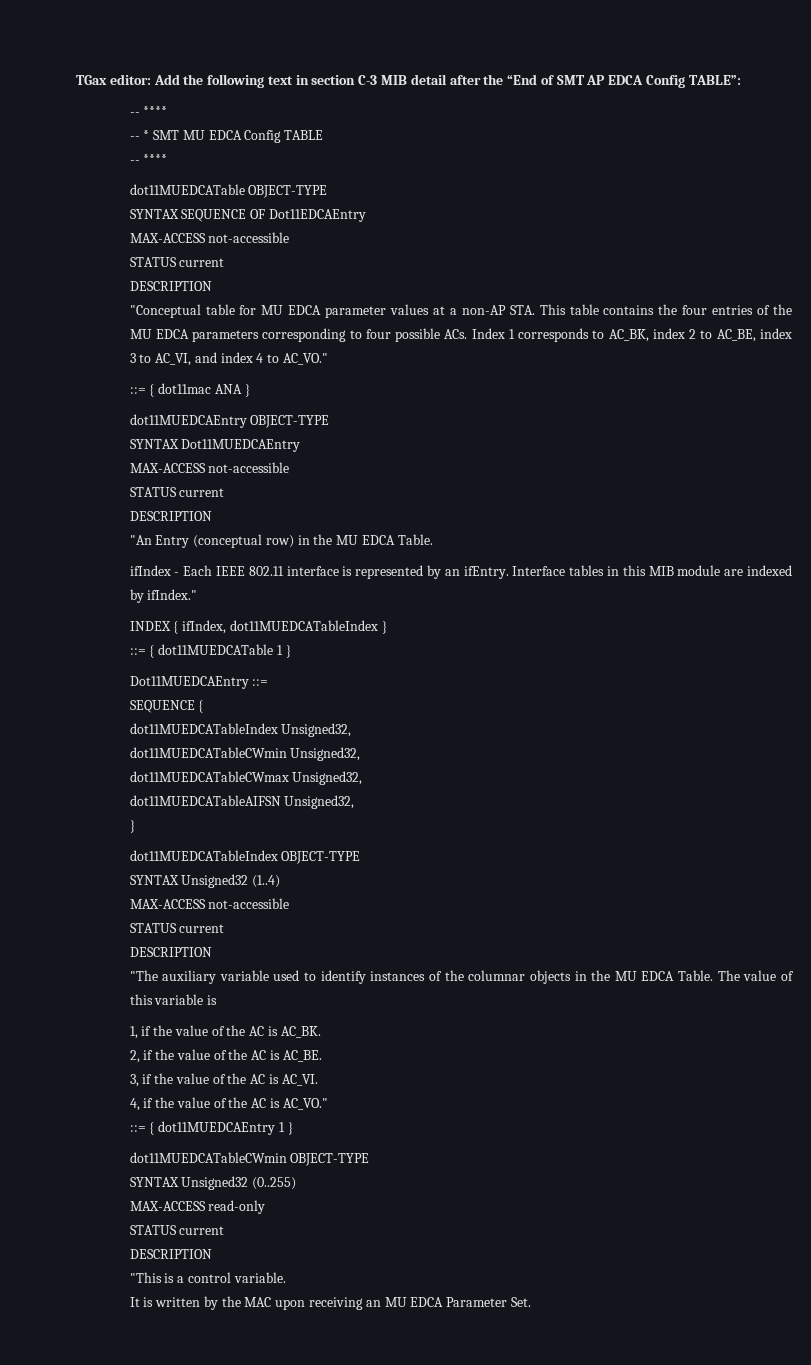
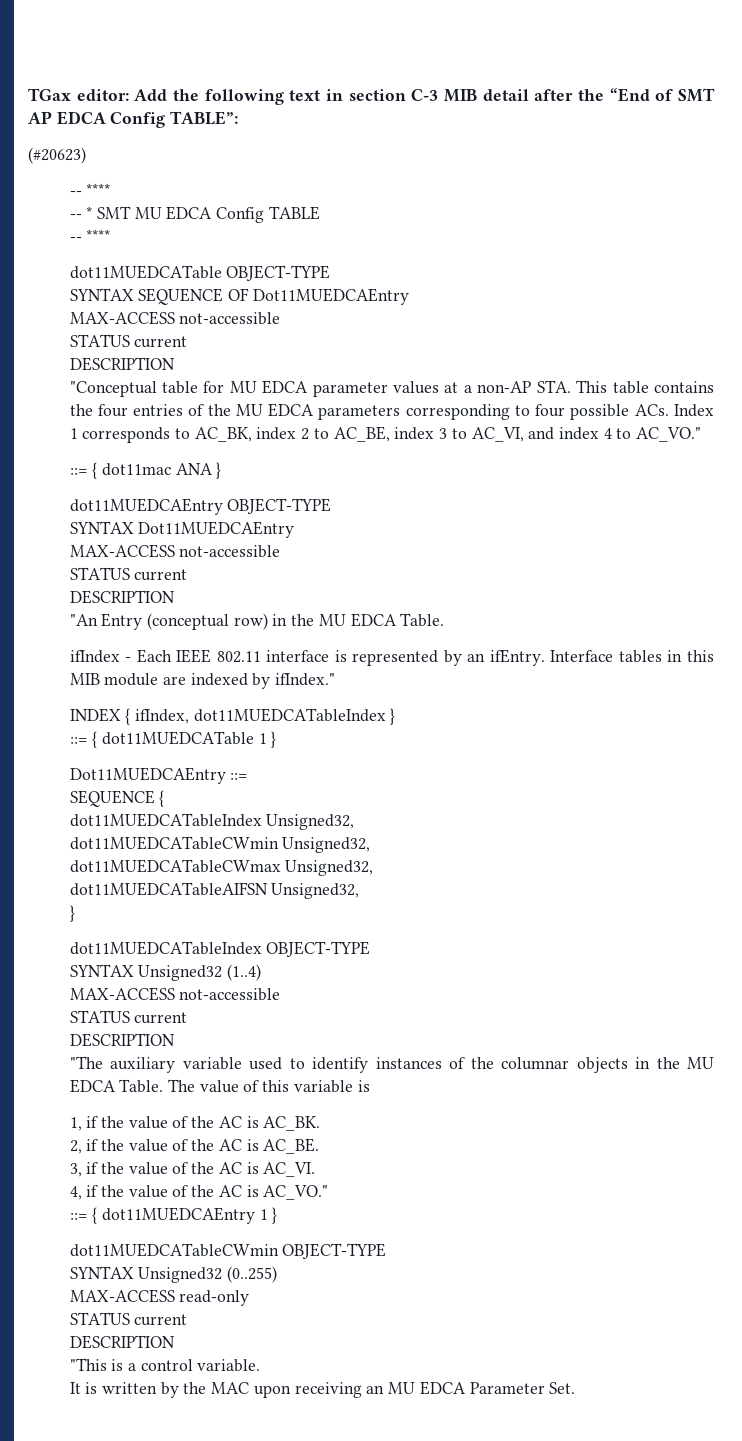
(741, 80) none -> [28,147,86,164] // (#20623)
[268,209,366,222] Dot11EDCAEntry -> [252,288,409,305] Dot11MUEDCAEntry

